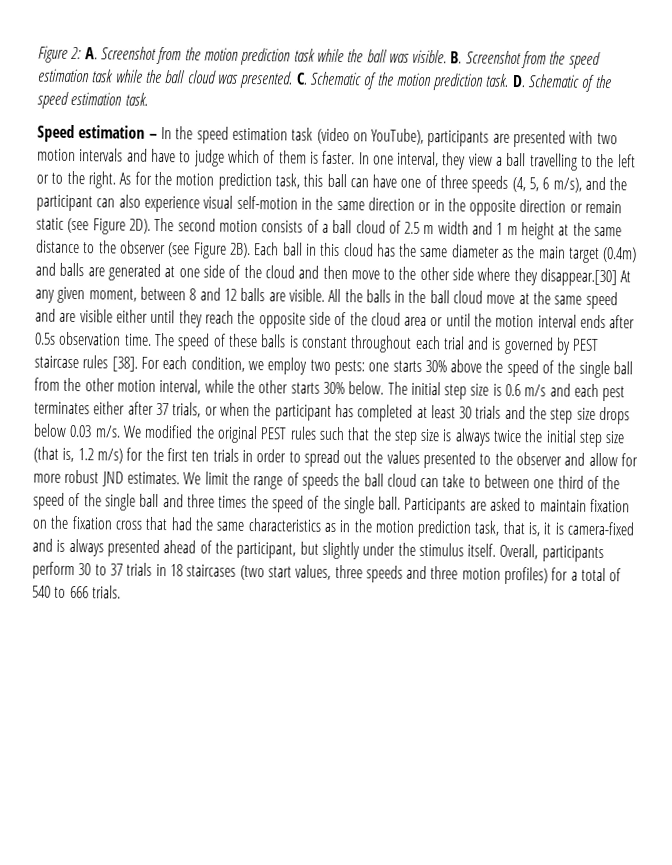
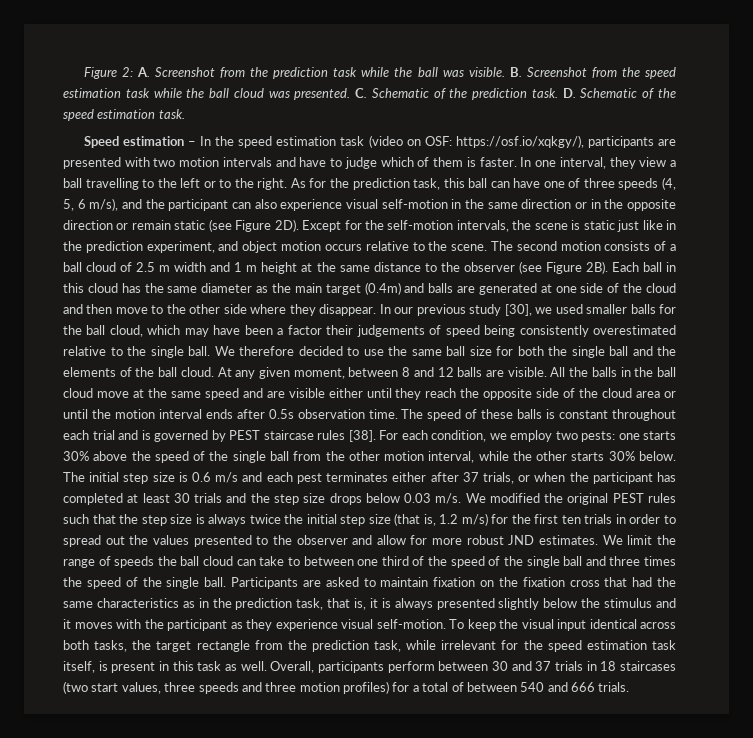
[203,47,239,61] motion -> (269, 72) none
[395,72,432,87] motion -> (468, 93) none
[371,128,425,145] YouTube), -> [424,135,584,148] OSF: https://osf.io/xqkgy/),
[175,173,215,186] motion -> (349, 183) none
(151, 226) none -> [302,220,677,232] [63,241,488,253] Except for the self-motion intervals, the scene is static just like in the prediction experiment, and object motion occurs relative to the scene.
[540,268,618,287] disappear.[30] -> [319,304,677,316] [63,325,676,337] [63,346,676,358] [63,367,214,377] disappear. In our previous study [30], we used smaller balls for the ball cloud, which may have been a factor their judgements of speed being consistently overestimated relative to the single ball. We therefore decided to use the same ball size for both the single ball and the elements of the ball cloud.
[374,520,415,533] motion -> (232, 603) none
[567,521,635,536] [32,538,604,563] [32,561,107,580] camera-fixed and is always presented ahead of the participant, but slightly under the stimulus itself. Overall, participants perform 30 to -> [394,598,676,610] [63,619,676,631] [63,640,676,652] [63,661,532,673] always presented slightly below the stimulus and it moves with the participant as they experience visual self-motion. To keep the visual input identical across both tasks, the target rectangle from the prediction task, while irrelevant for the speed estimation task itself, is present in this task as well. Overall, participants perform between 30 and
[32,585,67,598] 540 to -> [466,682,568,692] between 540 and

